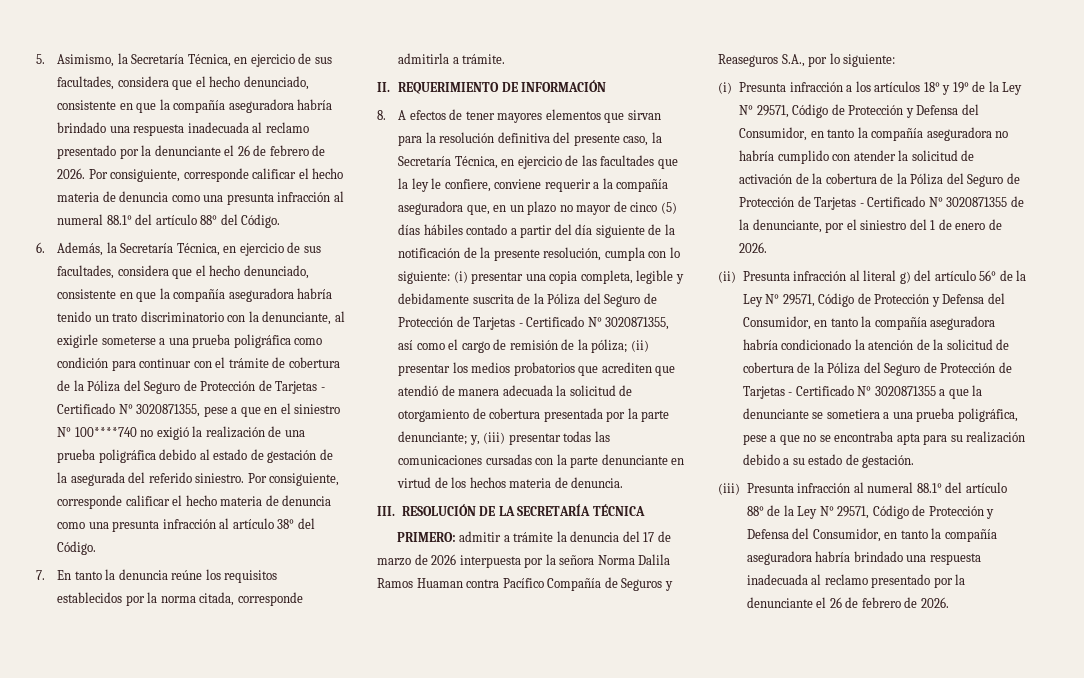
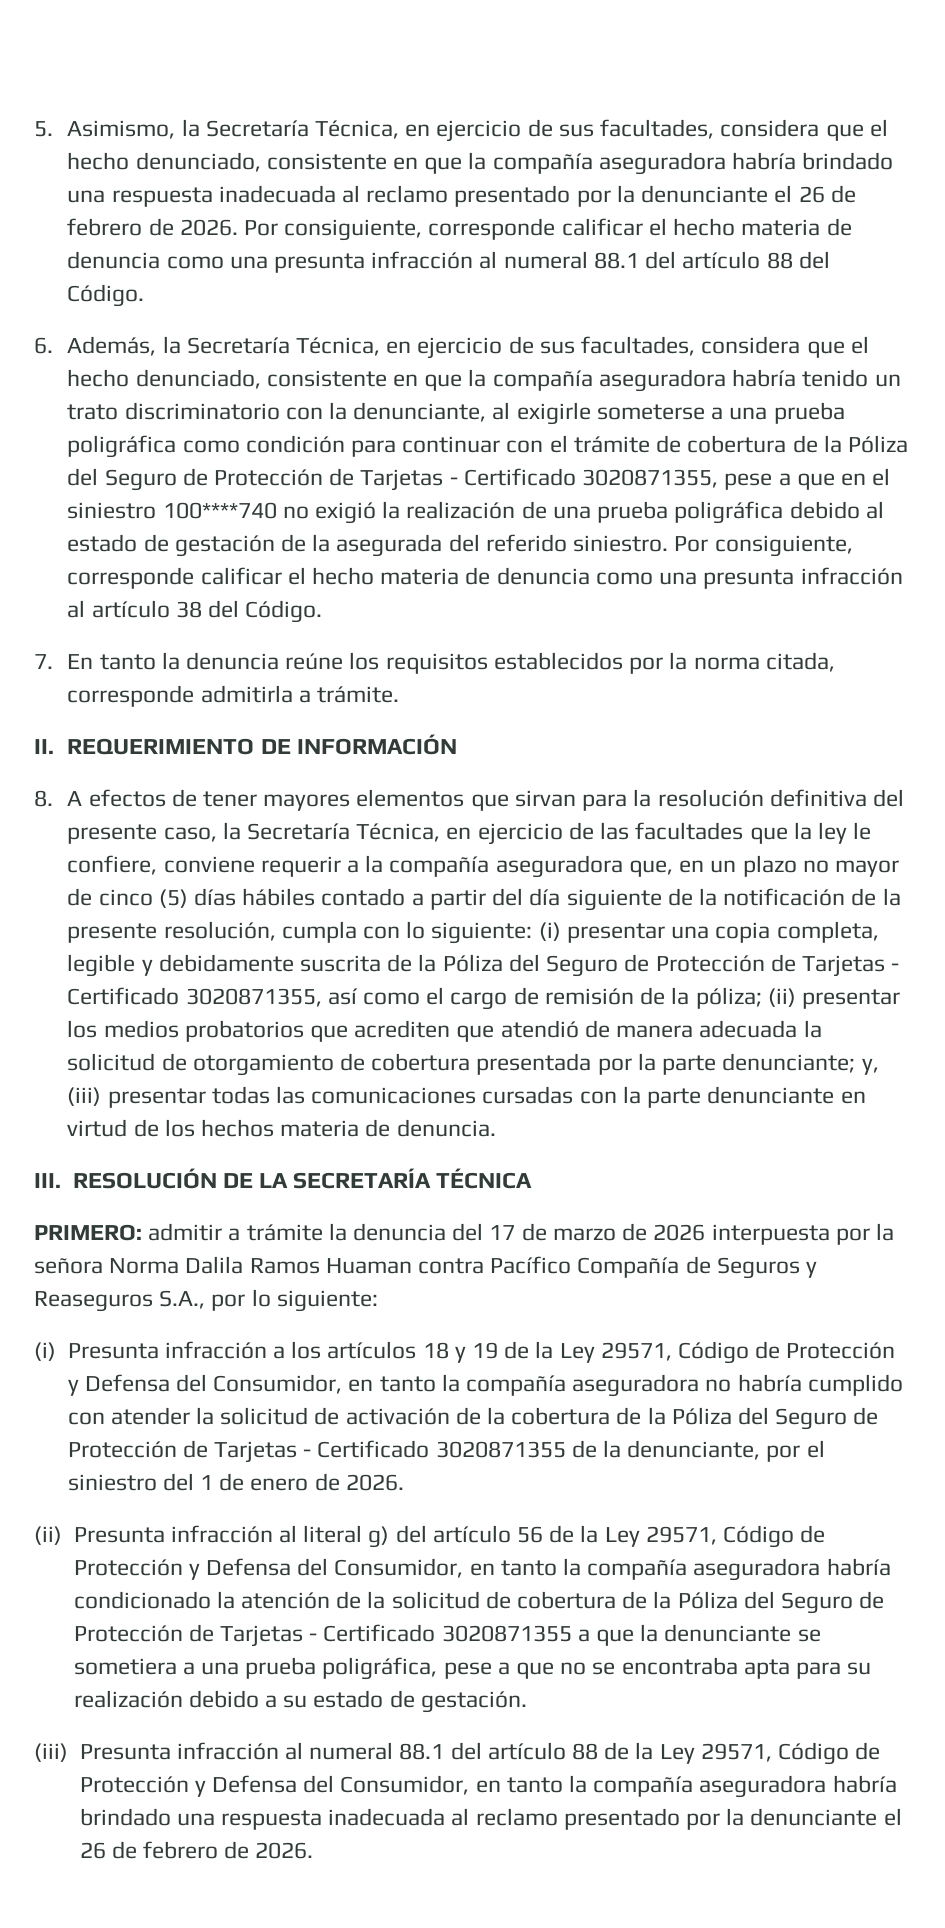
[106,214,218,225] 88.1° del artículo 88° -> [593,251,793,269] 88.1 del artículo 88
[118,404,133,414] N° -> (576, 477) none
[57,427,72,437] N° -> (157, 510) none
[277,519,295,529] 38° -> [175,601,202,618] 38
[587,317,602,327] N° -> (180, 996) none
[923,81,1023,95] [739,105,754,115] 18° y 19° de la Ley N° -> [422,1341,595,1363] 18 y 19 de la Ley
[928,197,943,207] N° -> (430, 1449) none
[979,270,1027,281] [742,294,780,307] 56° de la Ley N° -> [516,1525,640,1547] 56 de la Ley
[857,386,872,396] N° -> (436, 1633) none
[916,482,1007,493] [746,505,834,519] 88.1° del artículo 88° de la Ley N° -> [399,1742,695,1764] 88.1 del artículo 88 de la Ley

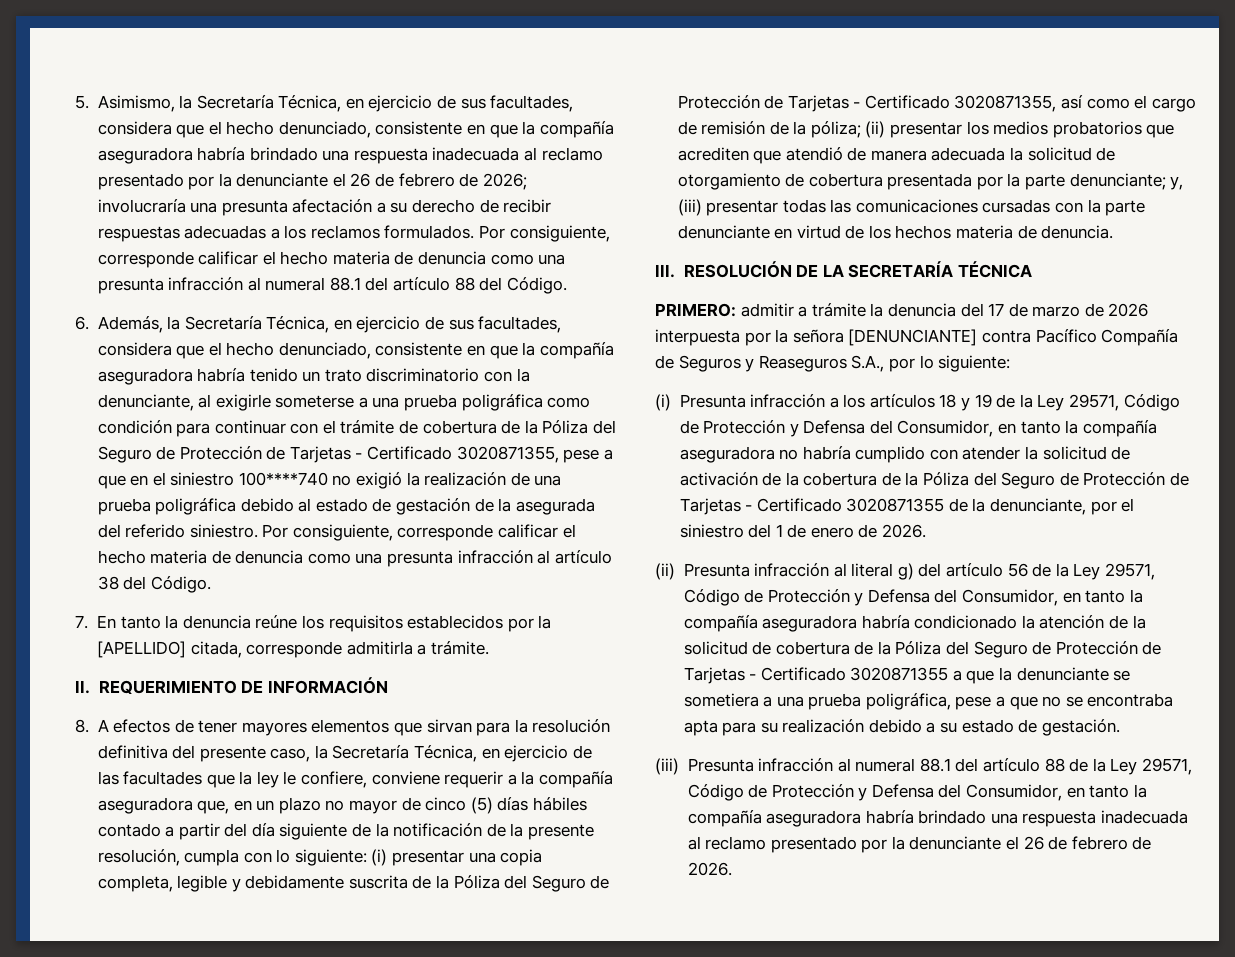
[179,219,238,236] 2026. -> [482,173,527,190] [97,199,552,216] [97,225,475,242] 2026; involucraría una presunta afectación a su derecho de recibir respuestas adecuadas a los reclamos formulados.
[693,657,760,670] norma -> [96,641,186,658] [APELLIDO]
[109,1256,412,1274] Norma Dalila Ramos Huaman -> [848,329,978,346] [DENUNCIANTE]

